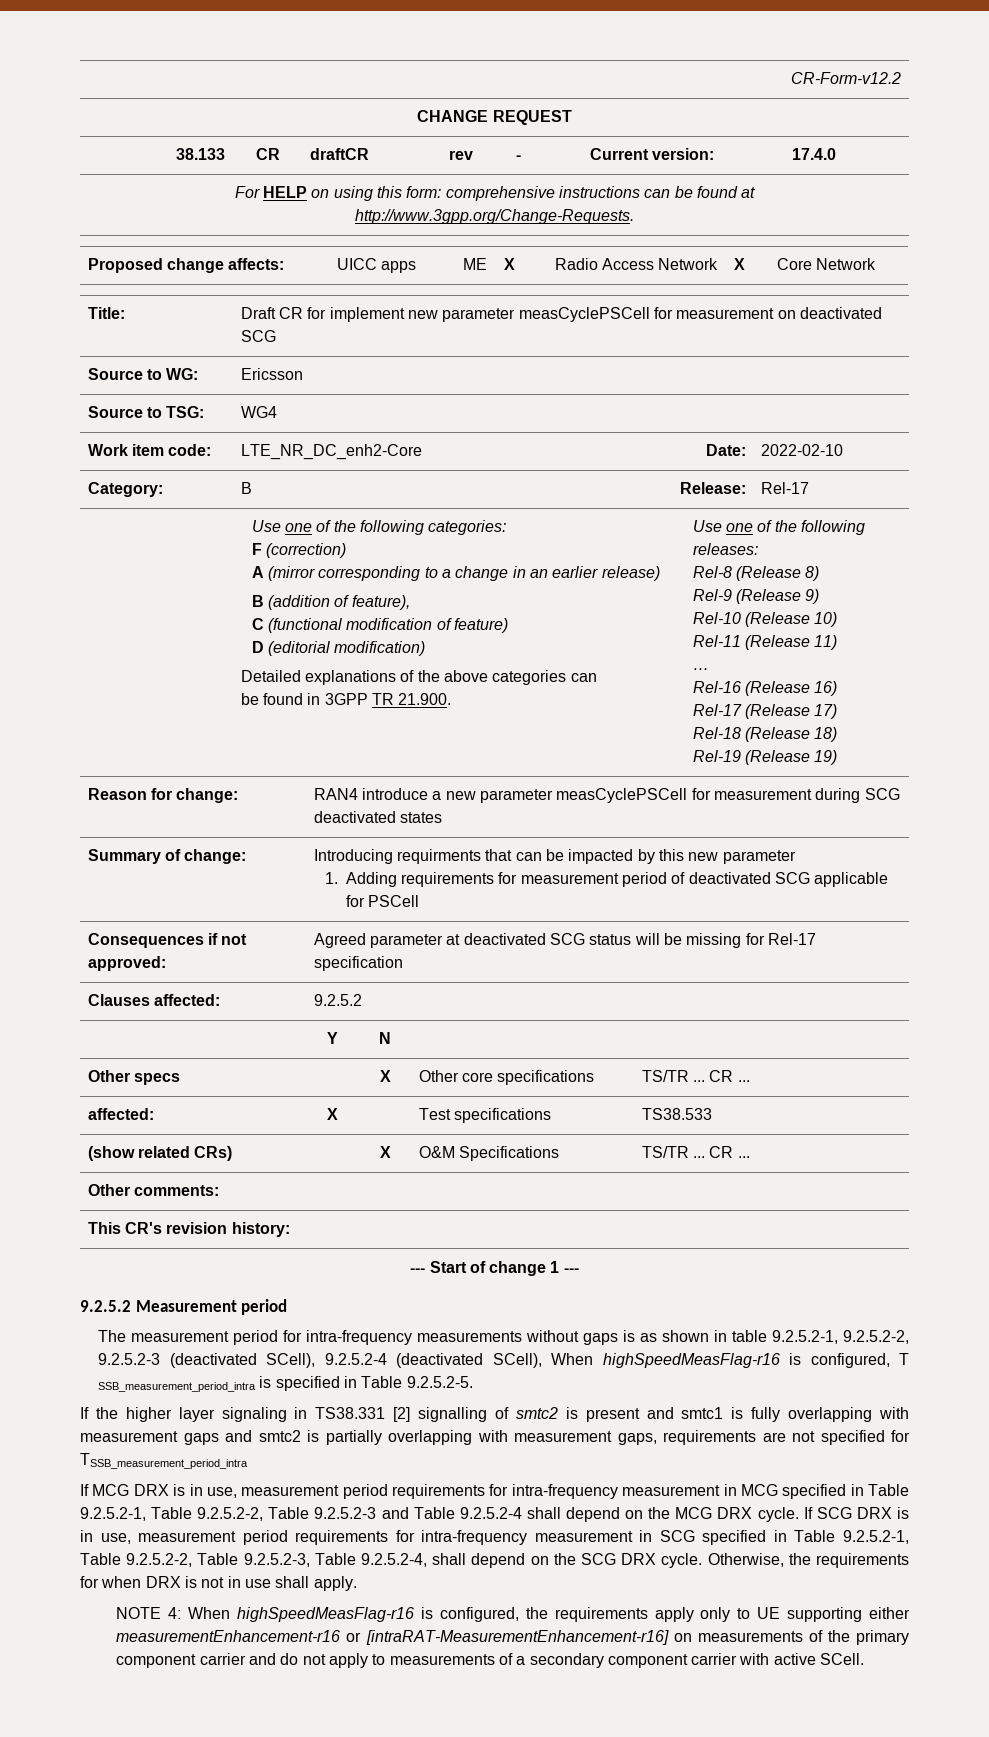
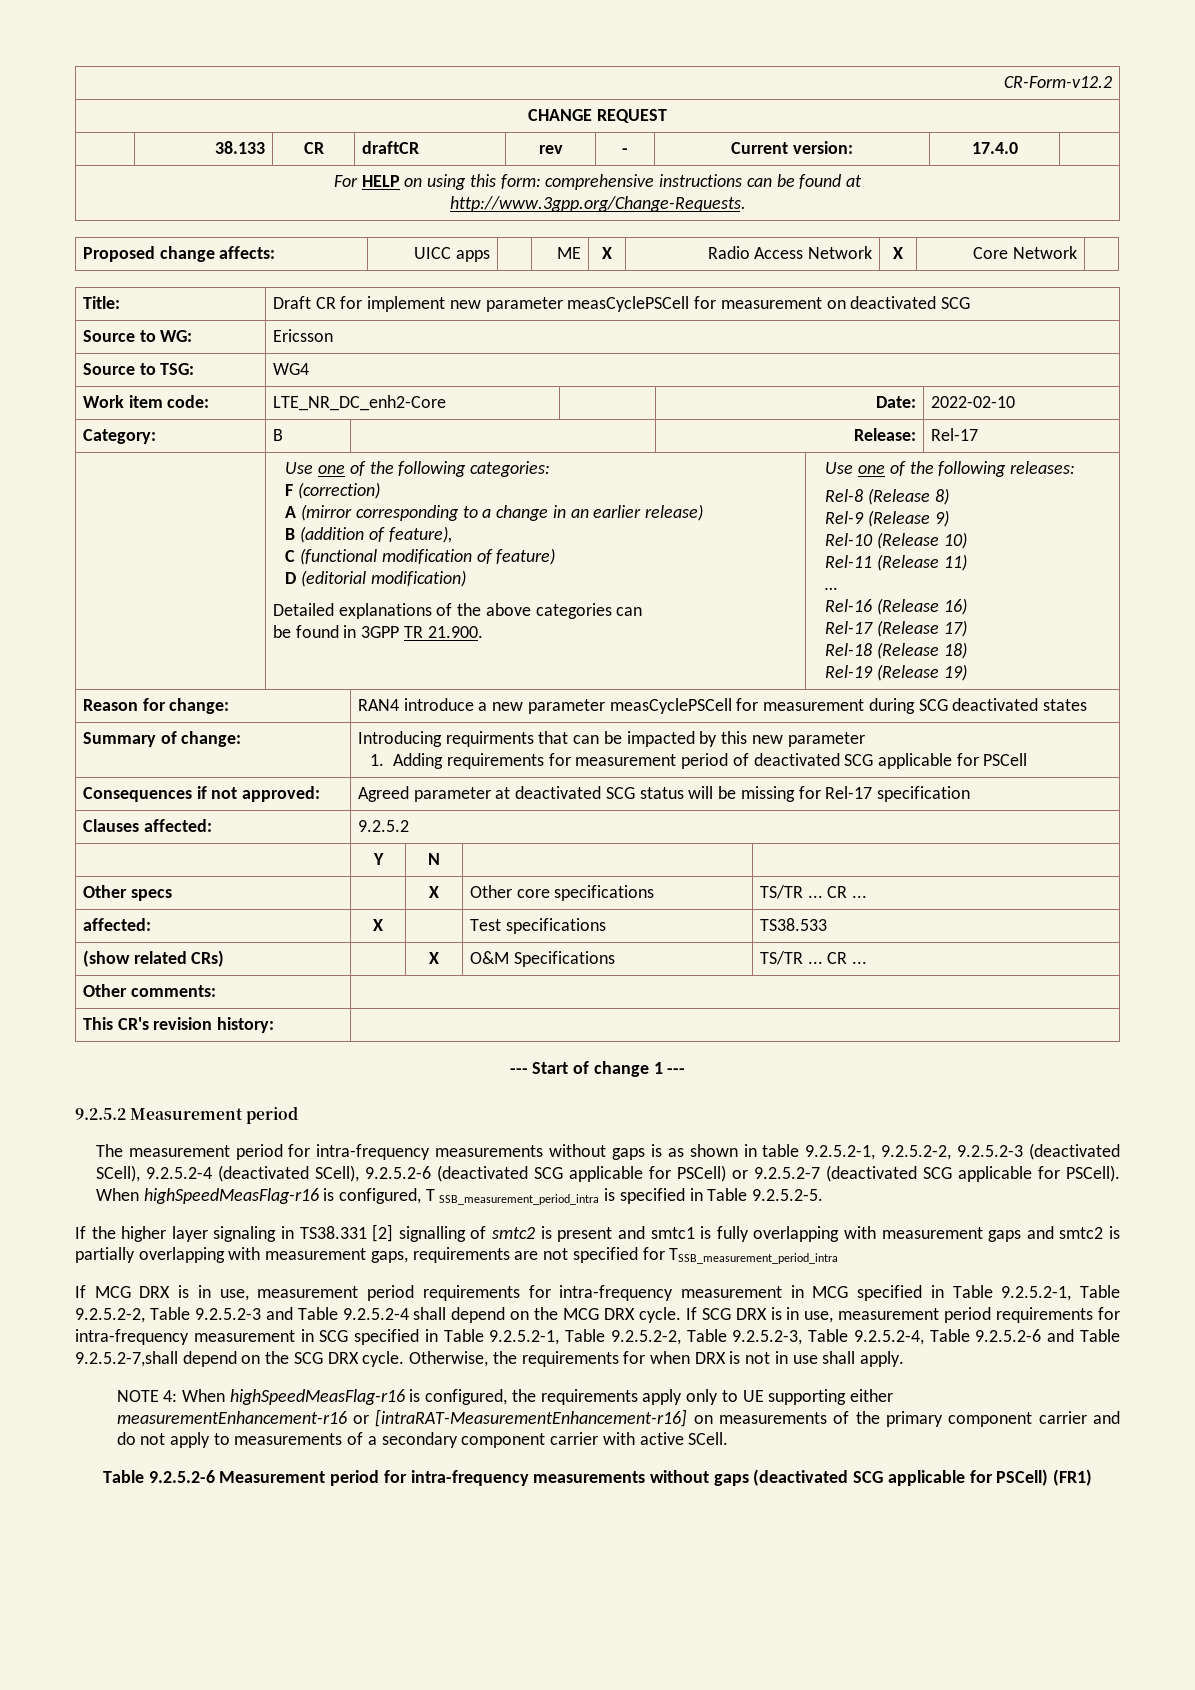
(542, 1360) none -> [364,1165,1121,1182] 9.2.5.2-6 (deactivated SCG applicable for PSCell) or 9.2.5.2-7 (deactivated SCG applicable for PSCell).
[432,1553,467,1565] shall -> [929,1329,1120,1342] [75,1351,178,1367] Table 9.2.5.2-6 and Table 9.2.5.2-7,shall
(865, 1659) none -> [102,1469,1093,1486] // Table 9.2.5.2-6 Measurement period for intra-frequency measurements without gaps (deactivated SCG applicable for PSCell) (FR1)

